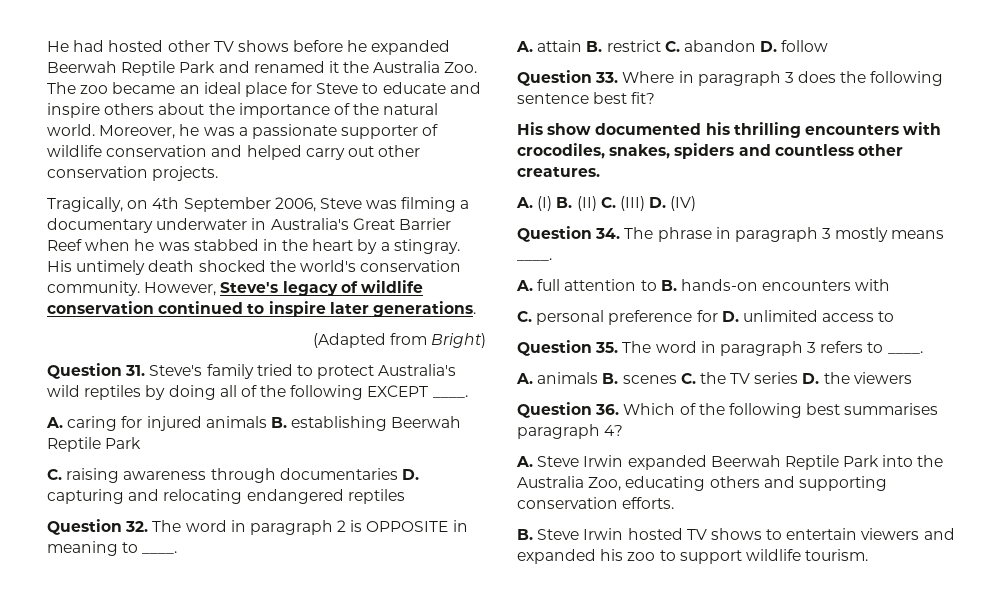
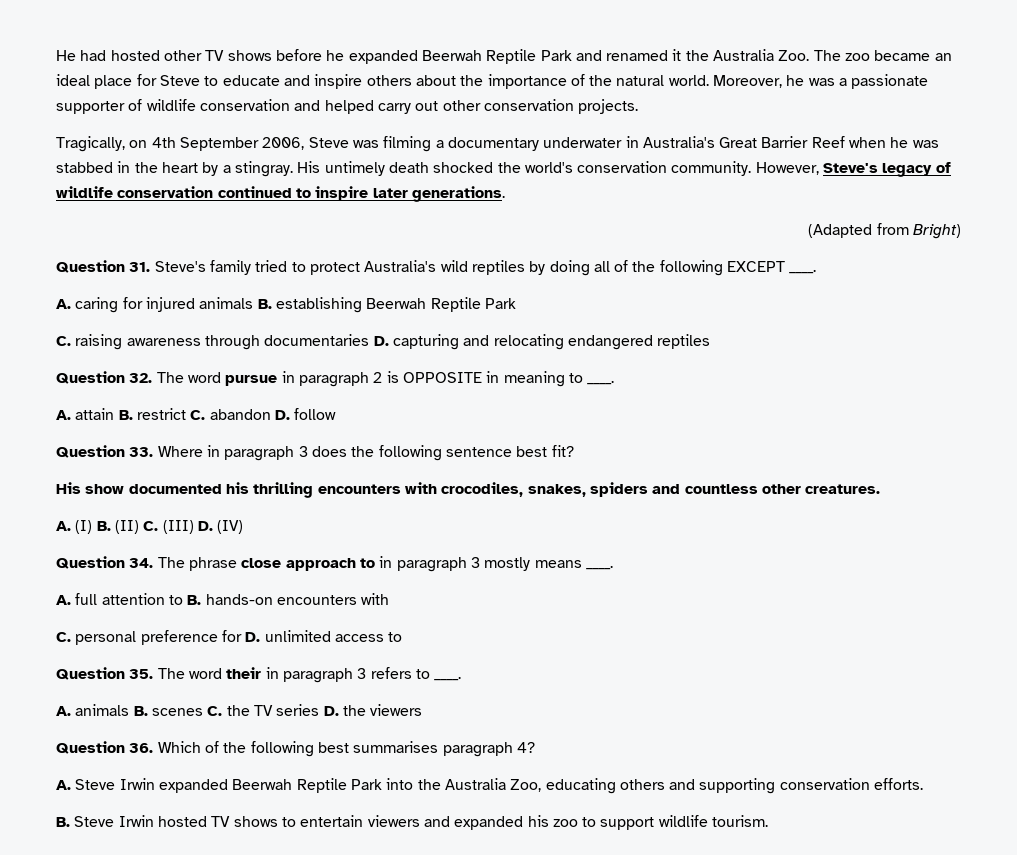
(227, 526) none -> [225,375,278,386] pursue
(712, 234) none -> [241,558,375,571] close approach to
(697, 347) none -> [226,667,262,679] their

